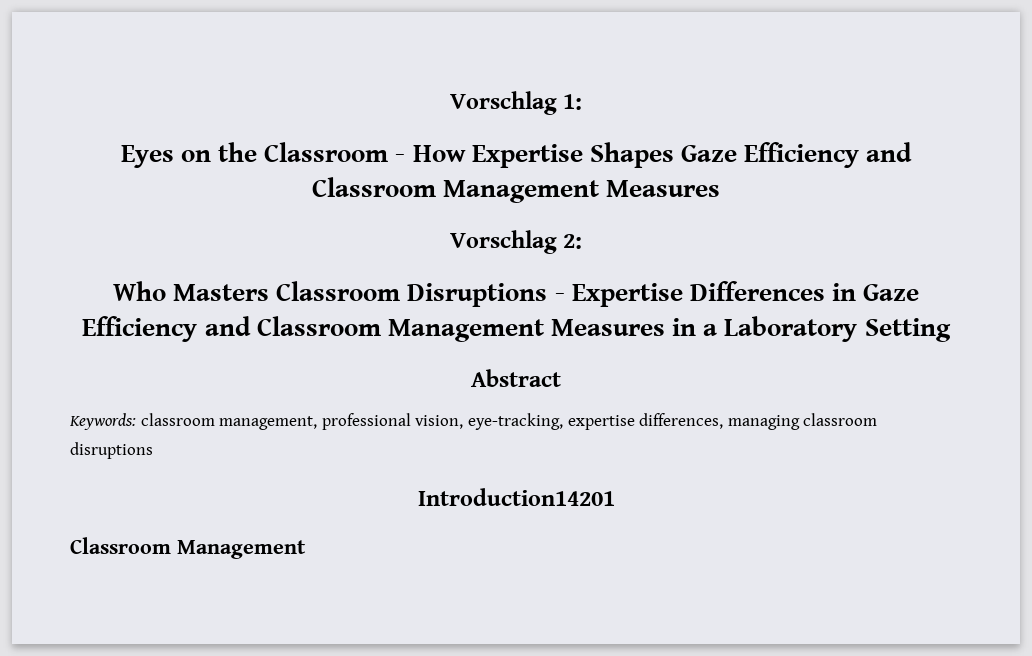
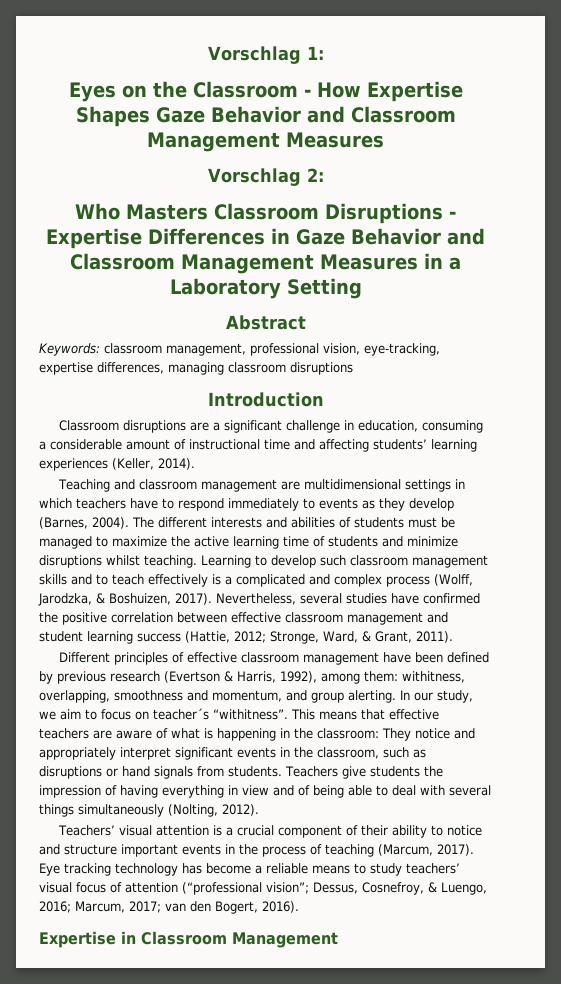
[744,142,860,168] Efficiency -> [210,106,301,123] Behavior
[82,316,198,342] Efficiency -> [351,228,441,245] Behavior
[417,488,615,506] [70,537,171,554] Introduction14201 // Classroom -> [207,392,324,407] [59,420,484,433] [39,439,477,452] [39,458,195,471] [58,479,466,492] [39,498,454,511] [39,517,455,529] [39,536,458,549] [39,555,488,568] [39,574,473,587] [38,593,480,606] [39,612,448,625] [39,631,453,644] [59,652,490,665] [39,671,465,684] [39,690,473,703] [39,708,439,720] [39,728,475,741] [39,747,426,760] [39,766,443,779] [39,785,491,798] [39,804,259,817] [58,825,483,838] [39,844,474,857] [39,863,460,876] [39,882,487,895] [39,901,299,914] [39,931,227,948] Introduction // Classroom disruptions are a significant challenge in education, consuming a considerable amount of instructional time and affecting students’ learning experiences (Keller, 2014). // Teaching and classroom management are multidimensional settings in which teachers have to respond immediately to events as they develop (Barnes, 2004). The different interests and abilities of students must be managed to maximize the active learning time of students and minimize disruptions whilst teaching. Learning to develop such classroom management skills and to teach effectively is a complicated and complex process (Wolff, Jarodzka, & Boshuizen, 2017). Nevertheless, several studies have confirmed the positive correlation between effective classroom management and student learning success (Hattie, 2012; Stronge, Ward, & Grant, 2011). // Different principles of effective classroom management have been defined by previous research (Evertson & Harris, 1992), among them: withitness, overlapping, smoothness and momentum, and group alerting. In our study, we aim to focus on teacher´s “withitness”. This means that effective teachers are aware of what is happening in the classroom: They notice and appropriately interpret significant events in the classroom, such as disruptions or hand signals from students. Teachers give students the impression of having everything in view and of being able to deal with several things simultaneously (Nolting, 2012). // Teachers’ visual attention is a crucial component of their ability to notice and structure important events in the process of teaching (Marcum, 2017). Eye tracking technology has become a reliable means to study teachers’ visual focus of attention (“professional vision”; Dessus, Cosnefroy, & Luengo, 2016; Marcum, 2017; van den Bogert, 2016). // Expertise in Classroom

